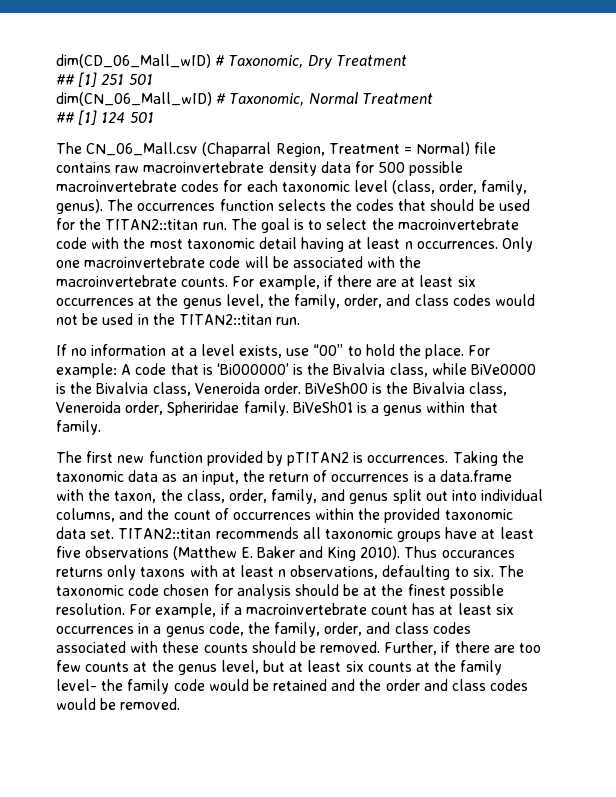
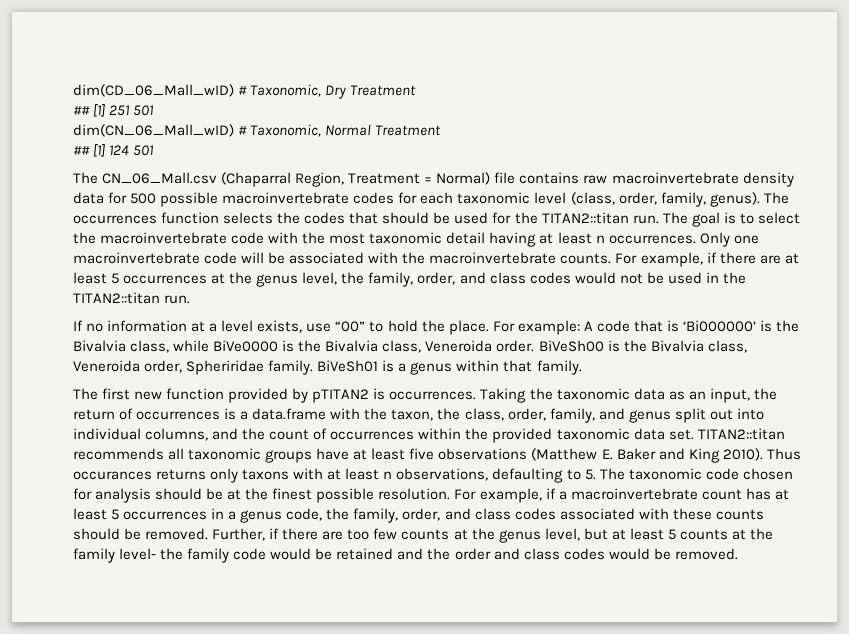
[457,276,476,287] six -> [111,273,120,284] 5
[472,566,494,577] six. -> [584,469,596,480] 5.
[495,604,514,615] six -> [111,509,120,520] 5
[345,661,364,672] six -> [667,529,676,540] 5

